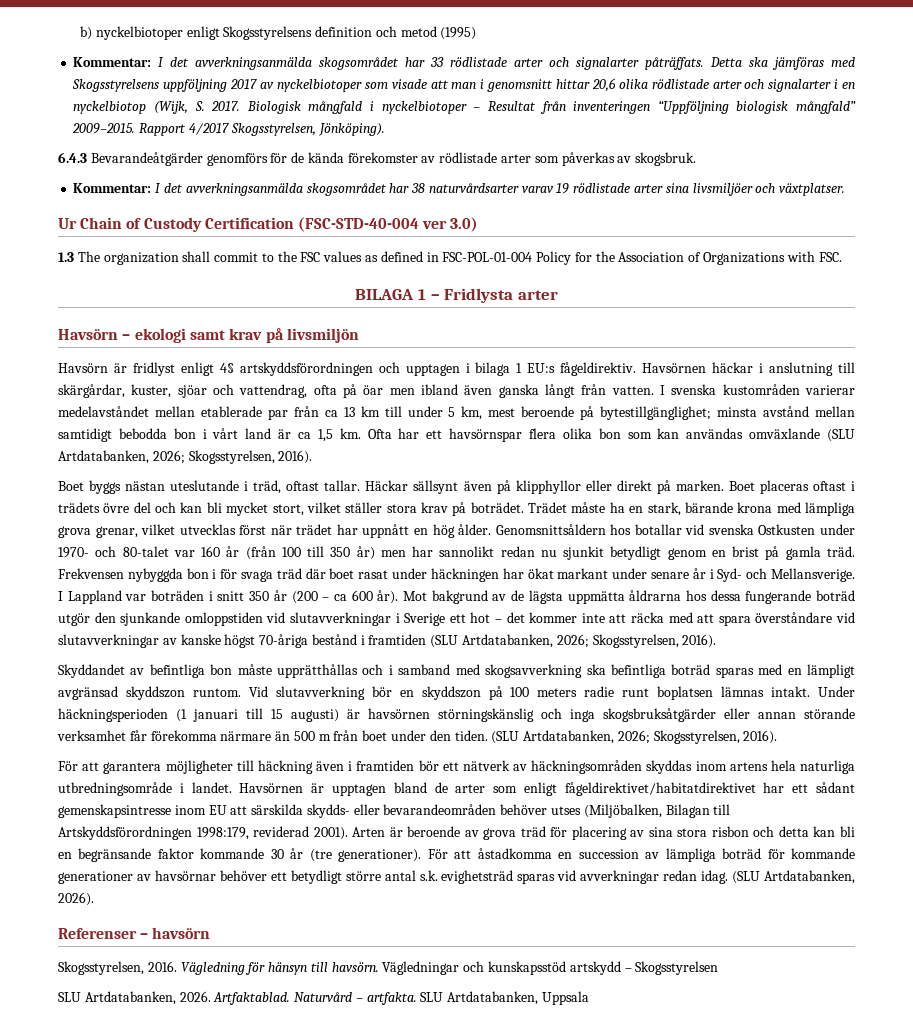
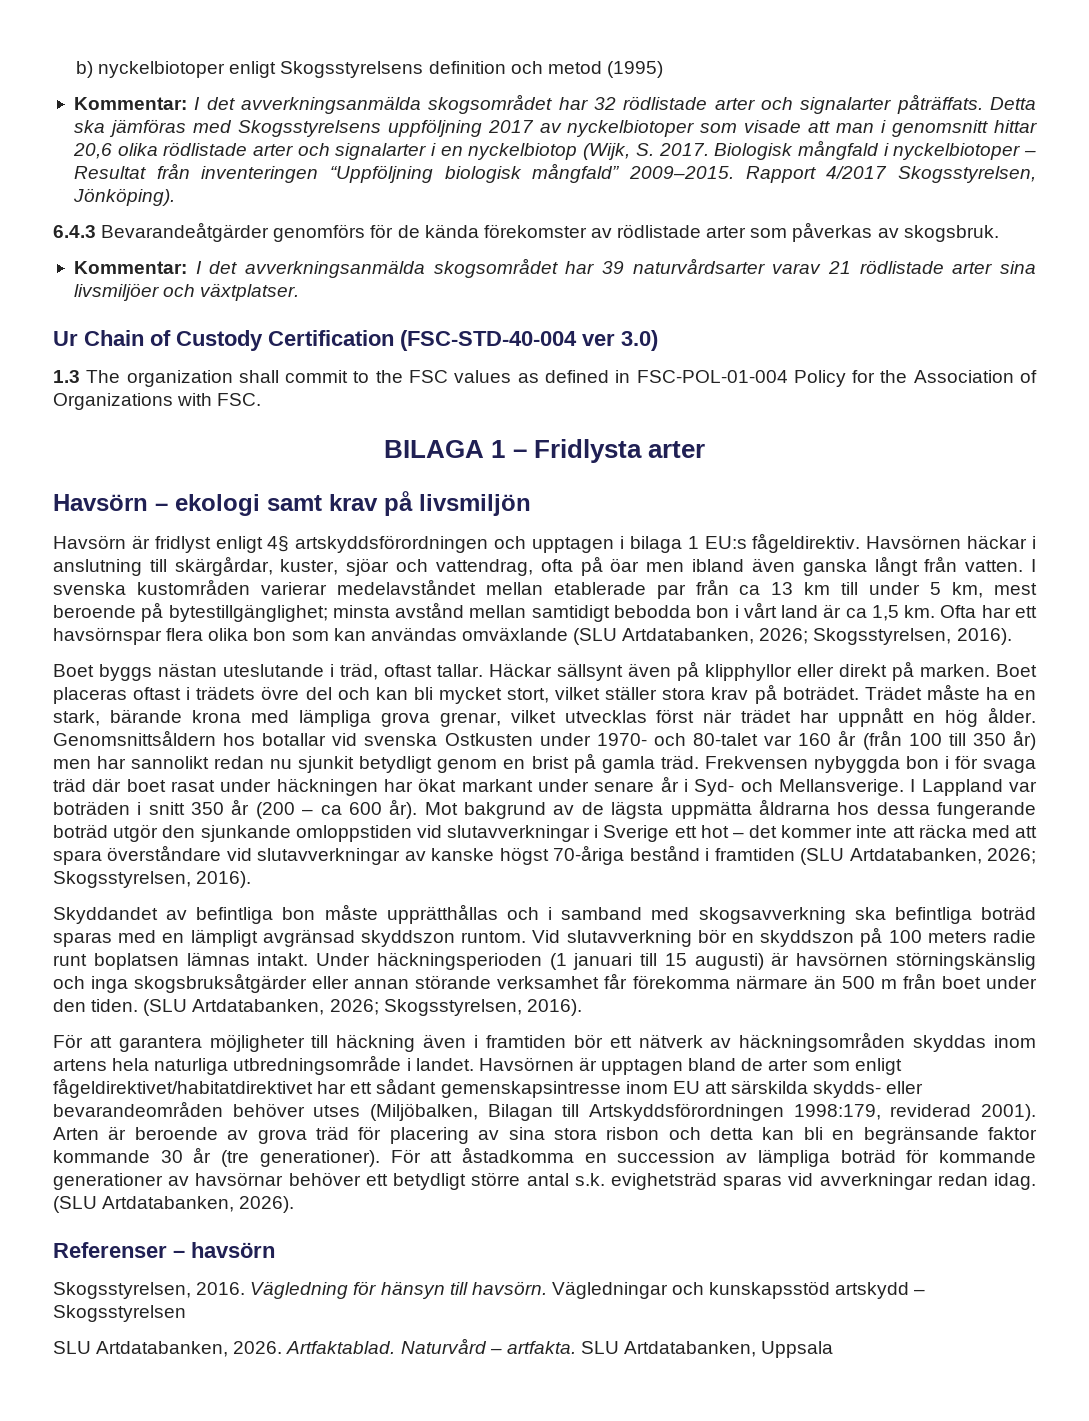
[430,57,445,67] 33 -> [593,97,616,110] 32
[411,183,426,193] 38 -> [601,261,624,274] 39
[556,183,570,194] 19 -> [827,261,851,274] 21

